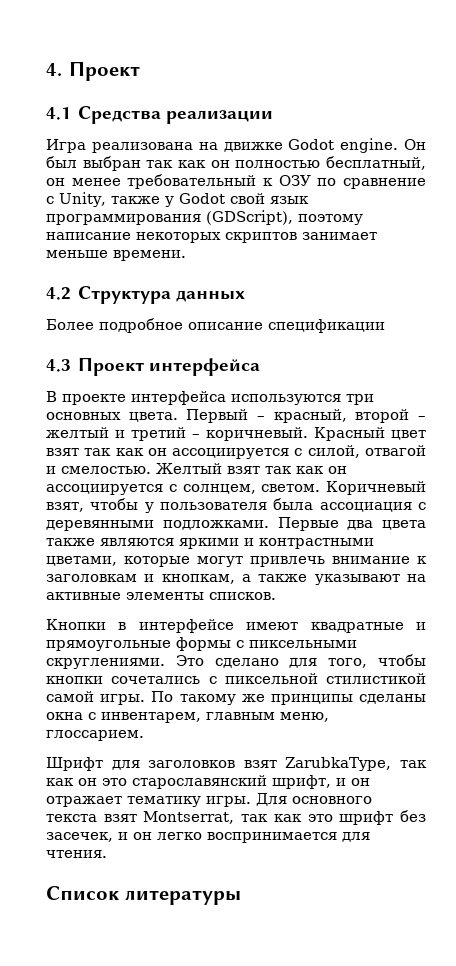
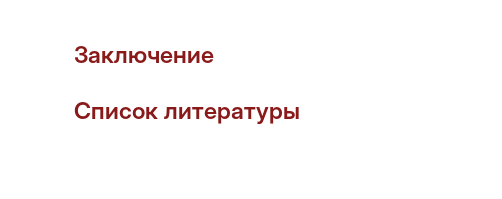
[46,61,141,81] [46,106,274,124] [46,138,426,153] [46,156,426,171] [46,174,426,189] [46,192,309,207] [46,210,363,225] [46,232,377,243] [46,250,186,261] [46,286,246,304] [46,318,385,333] [46,357,261,376] [46,391,374,405] [46,409,426,423] [46,427,426,441] [46,445,426,459] [46,463,347,474] [46,481,426,495] [46,498,426,513] [46,517,426,531] [46,538,374,549] [46,556,427,567] [46,574,426,585] [46,592,276,600] [46,619,426,633] [46,637,357,651] [46,654,427,669] [46,673,426,684] [46,691,426,705] [46,712,329,723] [46,730,144,741] [46,757,427,771] [46,775,370,789] [46,793,372,807] [46,810,427,825] [46,832,370,843] [46,850,107,858] 4. Проект // 4.1 Средства реализации // Игра реализована на движке Godot engine. Он был выбран так как он полностью бесплатный, он менее требовательный к ОЗУ по сравнение с Unity, также у Godot свой язык программирования (GDScript), поэтому написание некоторых скриптов занимает меньше времени. // 4.2 Структура данных // Более подробное описание спецификации // 4.3 Проект интерфейса // В проекте интерфейса используются три основных цвета. Первый – красный, второй – желтый и третий – коричневый. Красный цвет взят так как он ассоциируется с силой, отвагой и смелостью. Желтый взят так как он ассоциируется с солнцем, светом. Коричневый взят, чтобы у пользователя была ассоциация с деревянными подложками. Первые два цвета также являются яркими и контрастными цветами, которые могут привлечь внимание к заголовкам и кнопкам, а также указывают на активные элементы списков. // Кнопки в интерфейсе имеют квадратные и прямоугольные формы с пиксельными скруглениями. Это сделано для того, чтобы кнопки сочетались с пиксельной стилистикой самой игры. По такому же принципы сделаны окна с инвентарем, главным меню, глоссарием. // Шрифт для заголовков взят ZarubkaType, так как он это старославянский шрифт, и он отражает тематику игры. Для основного текста взят Montserrat, так как это шрифт без засечек, и он легко воспринимается для чтения. -> [74,46,214,63] Заключение

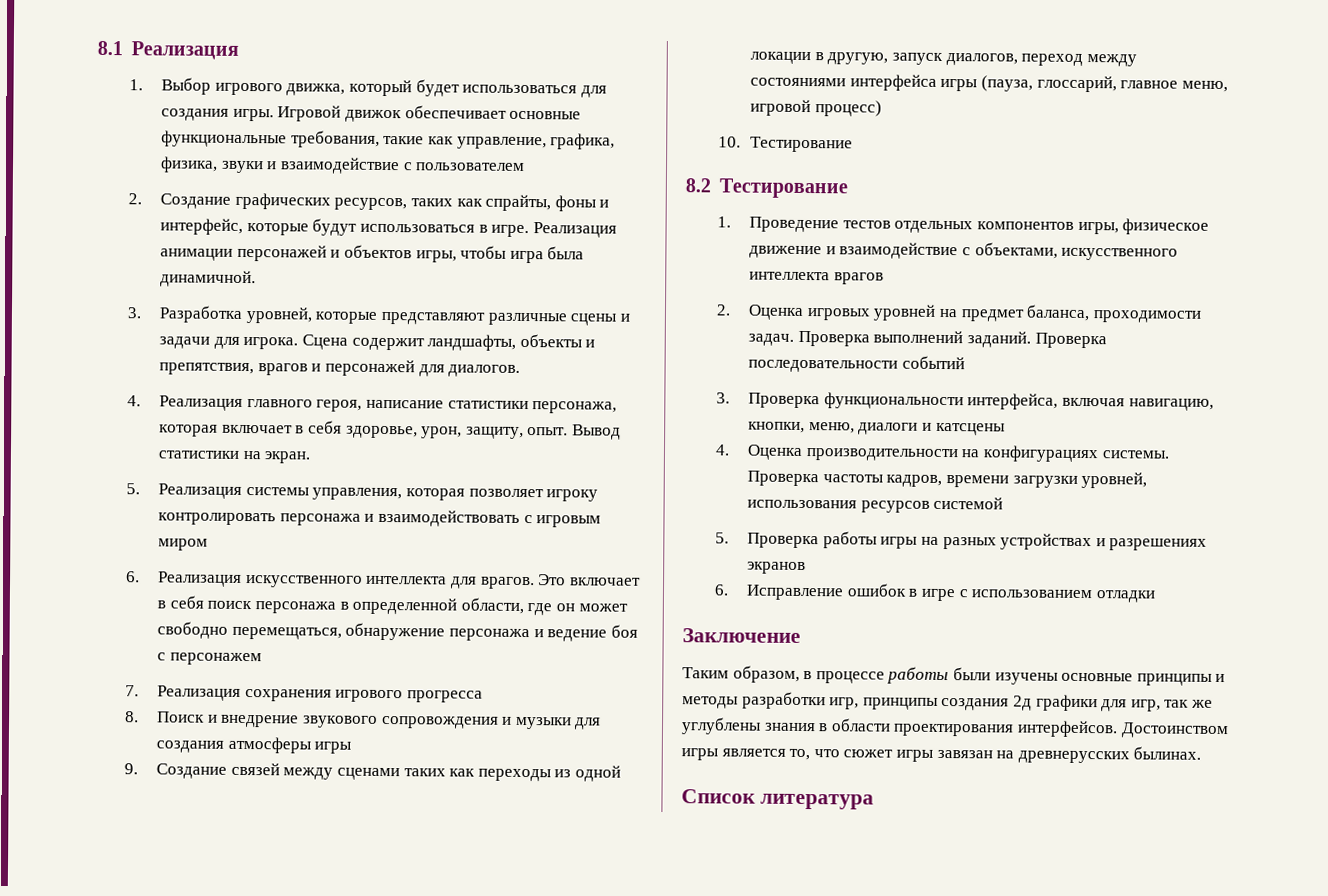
[74,46,214,63] Заключение -> [97,40,239,60] [129,77,607,98] [161,105,582,123] [161,130,616,150] [160,156,526,175] [128,192,610,212] [160,218,617,238] [160,244,585,264] [160,270,257,288] [127,305,630,326] [159,333,596,351] [159,359,521,377] [127,395,618,414] [159,420,621,440] [158,450,311,464] [126,483,599,502] [158,509,602,528] [158,538,209,551] [126,571,641,590] [157,595,628,616] [157,621,638,642] [157,652,262,666] [125,685,483,703] [125,711,602,730] [156,736,353,754] [124,762,621,782] [750,51,1137,67] [750,74,1228,93] [750,99,882,117] [718,136,854,153] [685,178,848,199] [717,216,1210,235] [749,242,1179,261] [749,271,884,285] [716,304,1201,323] [748,330,1107,349] [748,355,965,373] [716,392,1214,411] [748,421,1006,436] [715,444,1169,463] [747,470,1148,489] [747,496,1004,513] [715,531,1208,551] [747,561,807,575] [714,583,1155,603] [682,628,801,643] [682,665,1226,686] [682,691,1213,712] [681,717,1229,739] [681,746,1202,764] 8.1 Реализация // 1. Выбор игрового движка, который будет использоваться для создания игры. Игровой движок обеспечивает основные функциональные требования, такие как управление, графика, физика, звуки и взаимодействие с пользователем // 2. Создание графических ресурсов, таких как спрайты, фоны и интерфейс, которые будут использоваться в игре. Реализация анимации персонажей и объектов игры, чтобы игра была динамичной. // 3. Разработка уровней, которые представляют различные сцены и задачи для игрока. Сцена содержит ландшафты, объекты и препятствия, врагов и персонажей для диалогов. // 4. Реализация главного героя, написание статистики персонажа, которая включает в себя здоровье, урон, защиту, опыт. Вывод статистики на экран. // 5. Реализация системы управления, которая позволяет игроку контролировать персонажа и взаимодействовать с игровым миром // 6. Реализация искусственного интеллекта для врагов. Это включает в себя поиск персонажа в определенной области, где он может свободно перемещаться, обнаружение персонажа и ведение боя с персонажем // 7. Реализация сохранения игрового прогресса // 8. Поиск и внедрение звукового сопровождения и музыки для создания атмосферы игры // 9. Создание связей между сценами таких как переходы из одной локации в другую, запуск диалогов, переход между состояниями интерфейса игры (пауза, глоссарий, главное меню, игровой процесс) // 10. Тестирование // 8.2 Тестирование // 1. Проведение тестов отдельных компонентов игры, физическое движение и взаимодействие с объектами, искусственного интеллекта врагов // 2. Оценка игровых уровней на предмет баланса, проходимости задач. Проверка выполнений заданий. Проверка последовательности событий // 3. Проверка функциональности интерфейса, включая навигацию, кнопки, меню, диалоги и катсцены // 4. Оценка производительности на конфигурациях системы. Проверка частоты кадров, времени загрузки уровней, использования ресурсов системой // 5. Проверка работы игры на разных устройствах и разрешениях экранов // 6. Исправление ошибок в игре с использованием отладки // Заключение // Таким образом, в процессе работы были изучены основные принципы и методы разработки игр, принципы создания 2д графики для игр, так же углублены знания в области проектирования интерфейсов. Достоинством игры является то, что сюжет игры завязан на древнерусских былинах.
[164,107,301,124] литературы -> [759,793,874,810] литература

